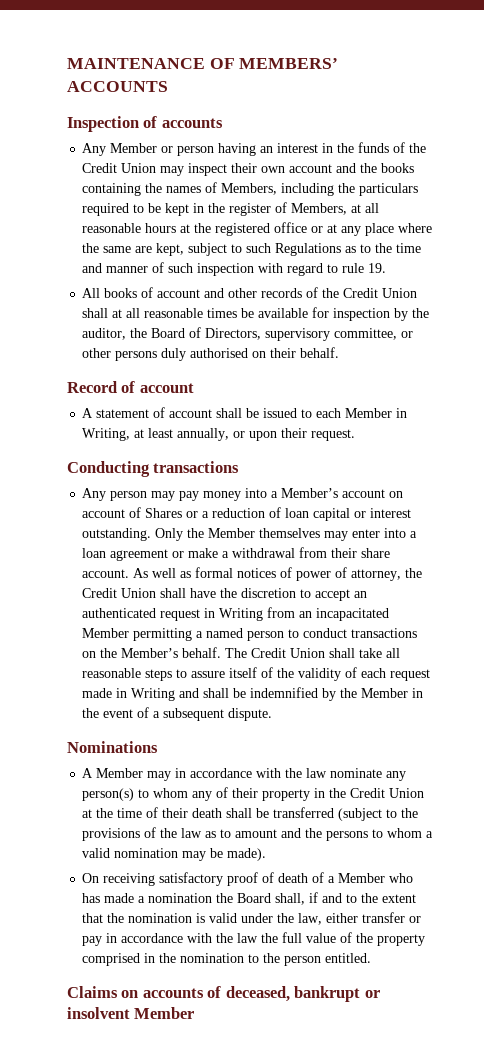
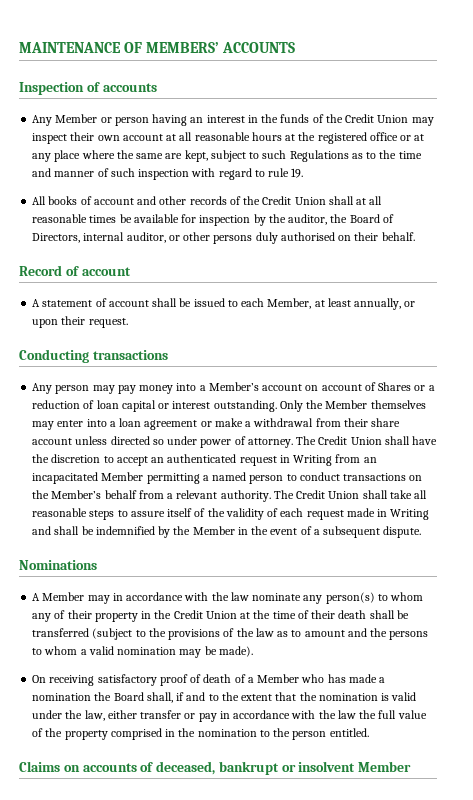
[336,163,415,173] [82,182,419,196] [82,202,348,216] and the books containing the names of Members, including the particulars required to be kept in the register of Members, -> (163, 137) none
[265,328,398,341] supervisory committee, -> [83,232,166,243] internal auditor,
[345,408,408,418] [82,428,131,441] Member in Writing, -> [267,298,312,309] Member,
[82,567,423,581] account. As well as formal notices of power of attorney, the -> [32,436,317,448] account unless directed so under power of attorney. The
[182,647,222,658] behalf. -> [104,490,271,502] behalf from a relevant authority.

